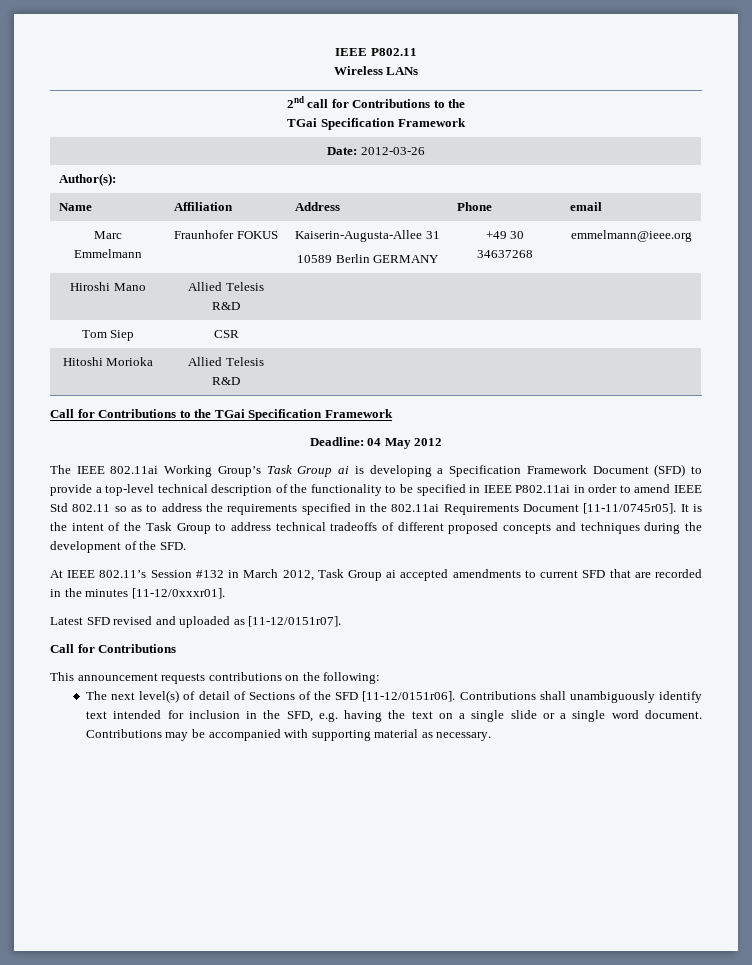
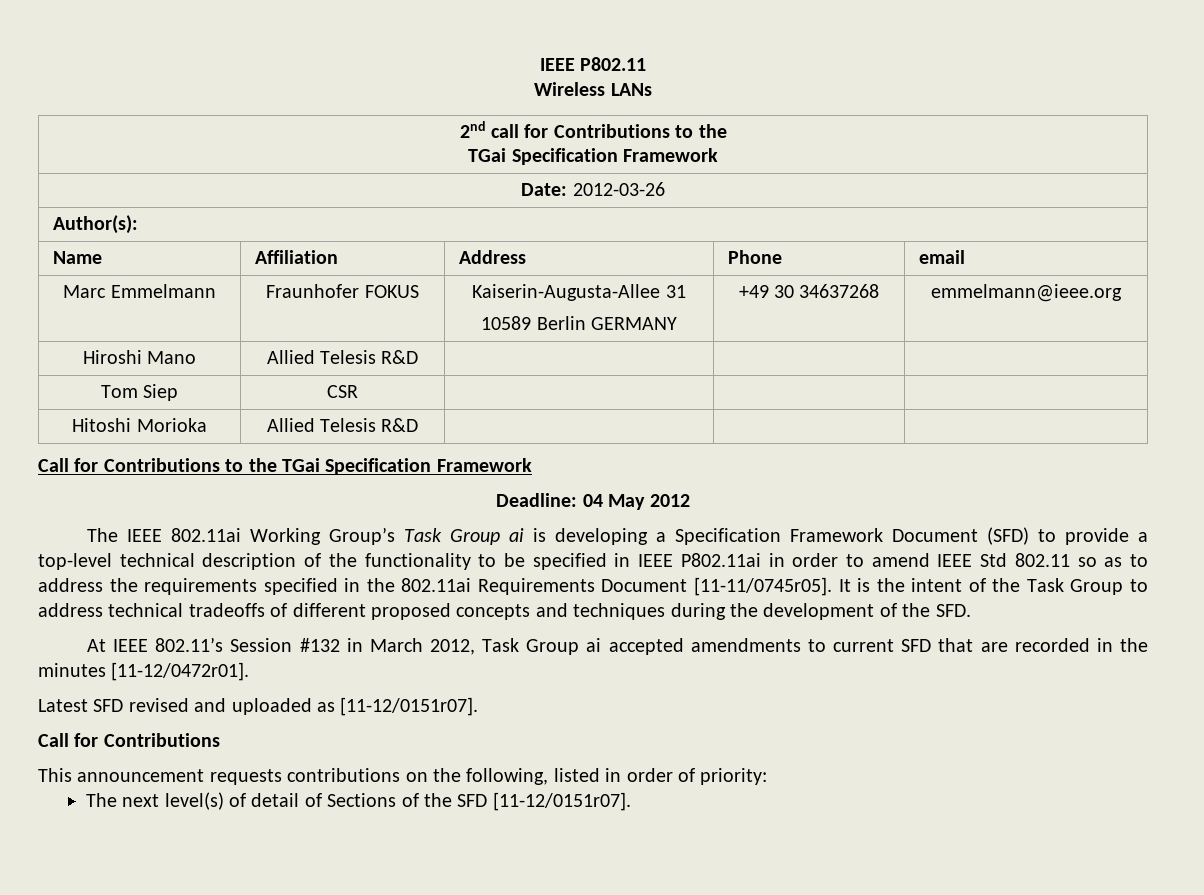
[131,588,225,599] [11-12/0xxxr01]. -> [111,662,250,681] [11-12/0472r01].
[323,672,381,684] following: -> [466,768,768,785] following, listed in order of priority:
[362,691,702,703] [85,710,702,722] [85,729,492,741] [11-12/0151r06]. Contributions shall unambiguously identify text intended for inclusion in the SFD, e.g. having the text on a single slide or a single word document. Contributions may be accompanied with supporting material as necessary. -> [492,792,631,811] [11-12/0151r07].

